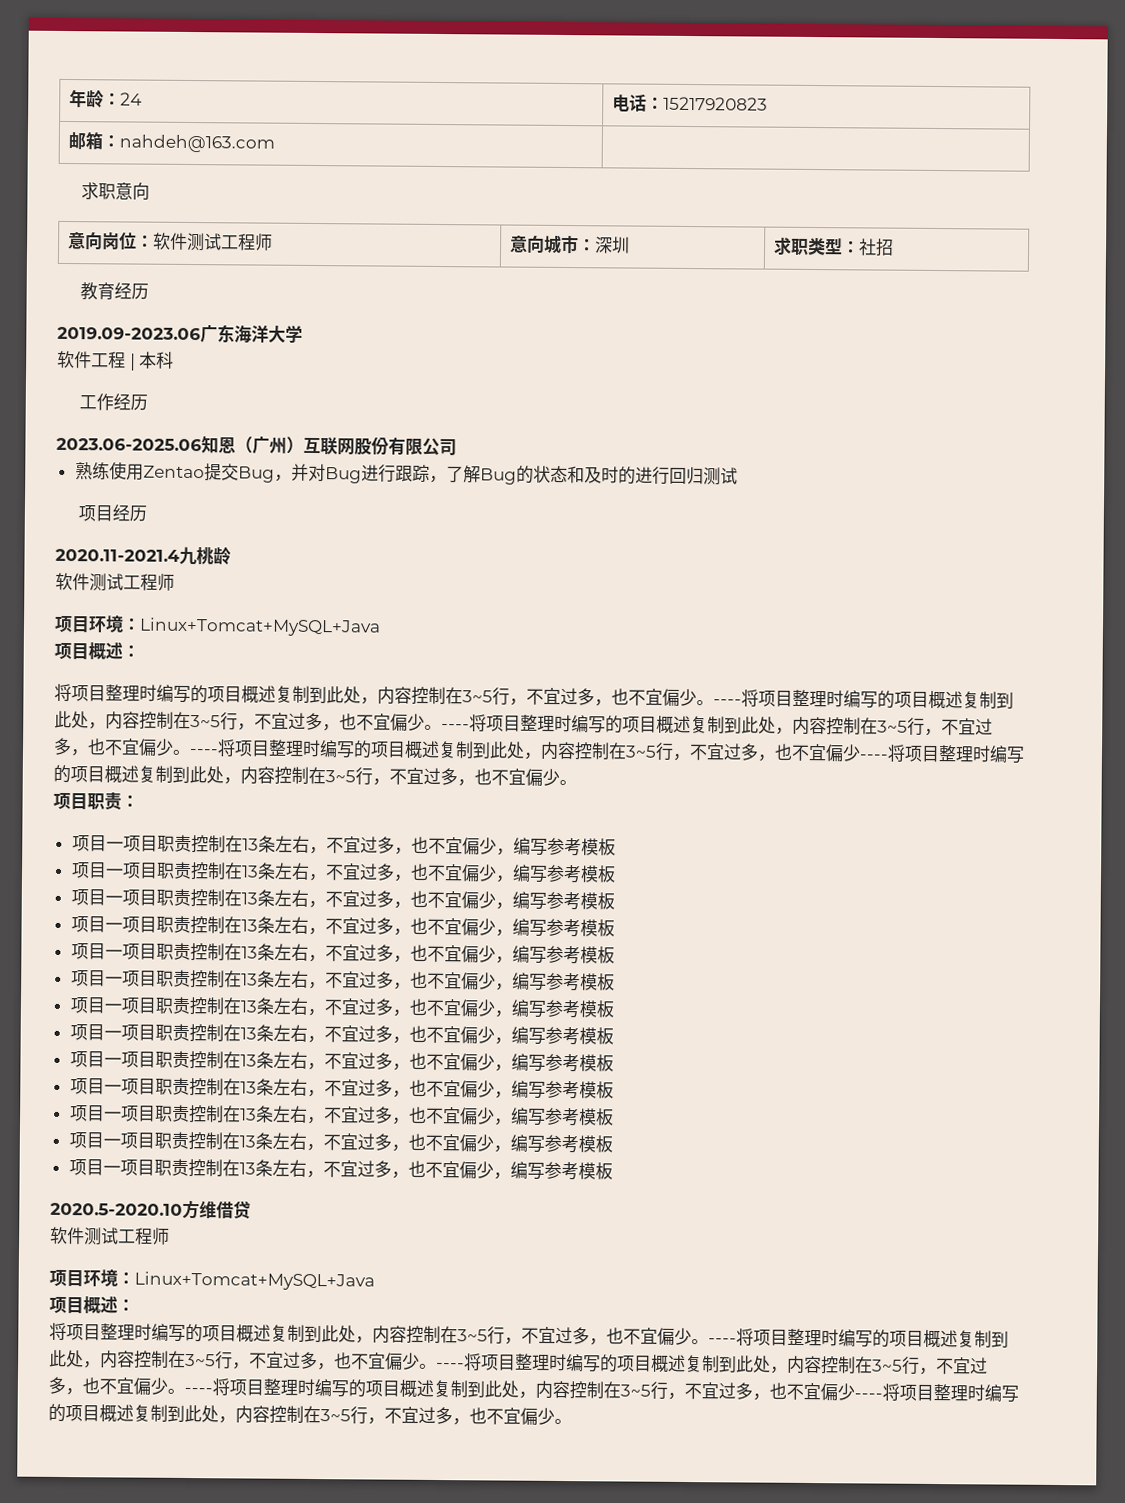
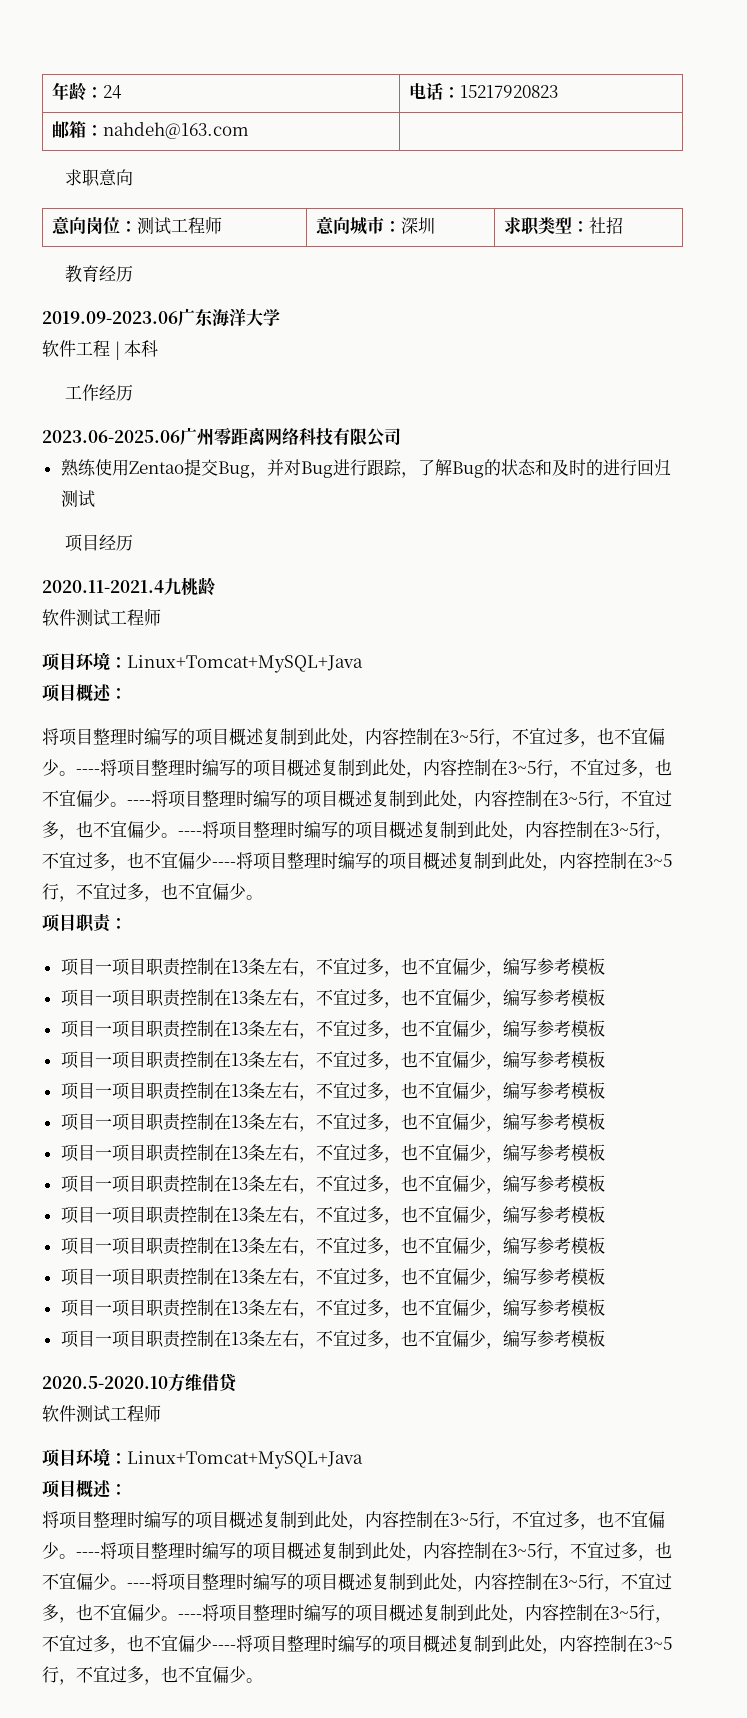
[152,232,188,250] 软件 -> (137, 226) none
[201,436,389,456] 知恩（广州）互联网股份 -> [180,427,333,445] 广州零距离网络科技

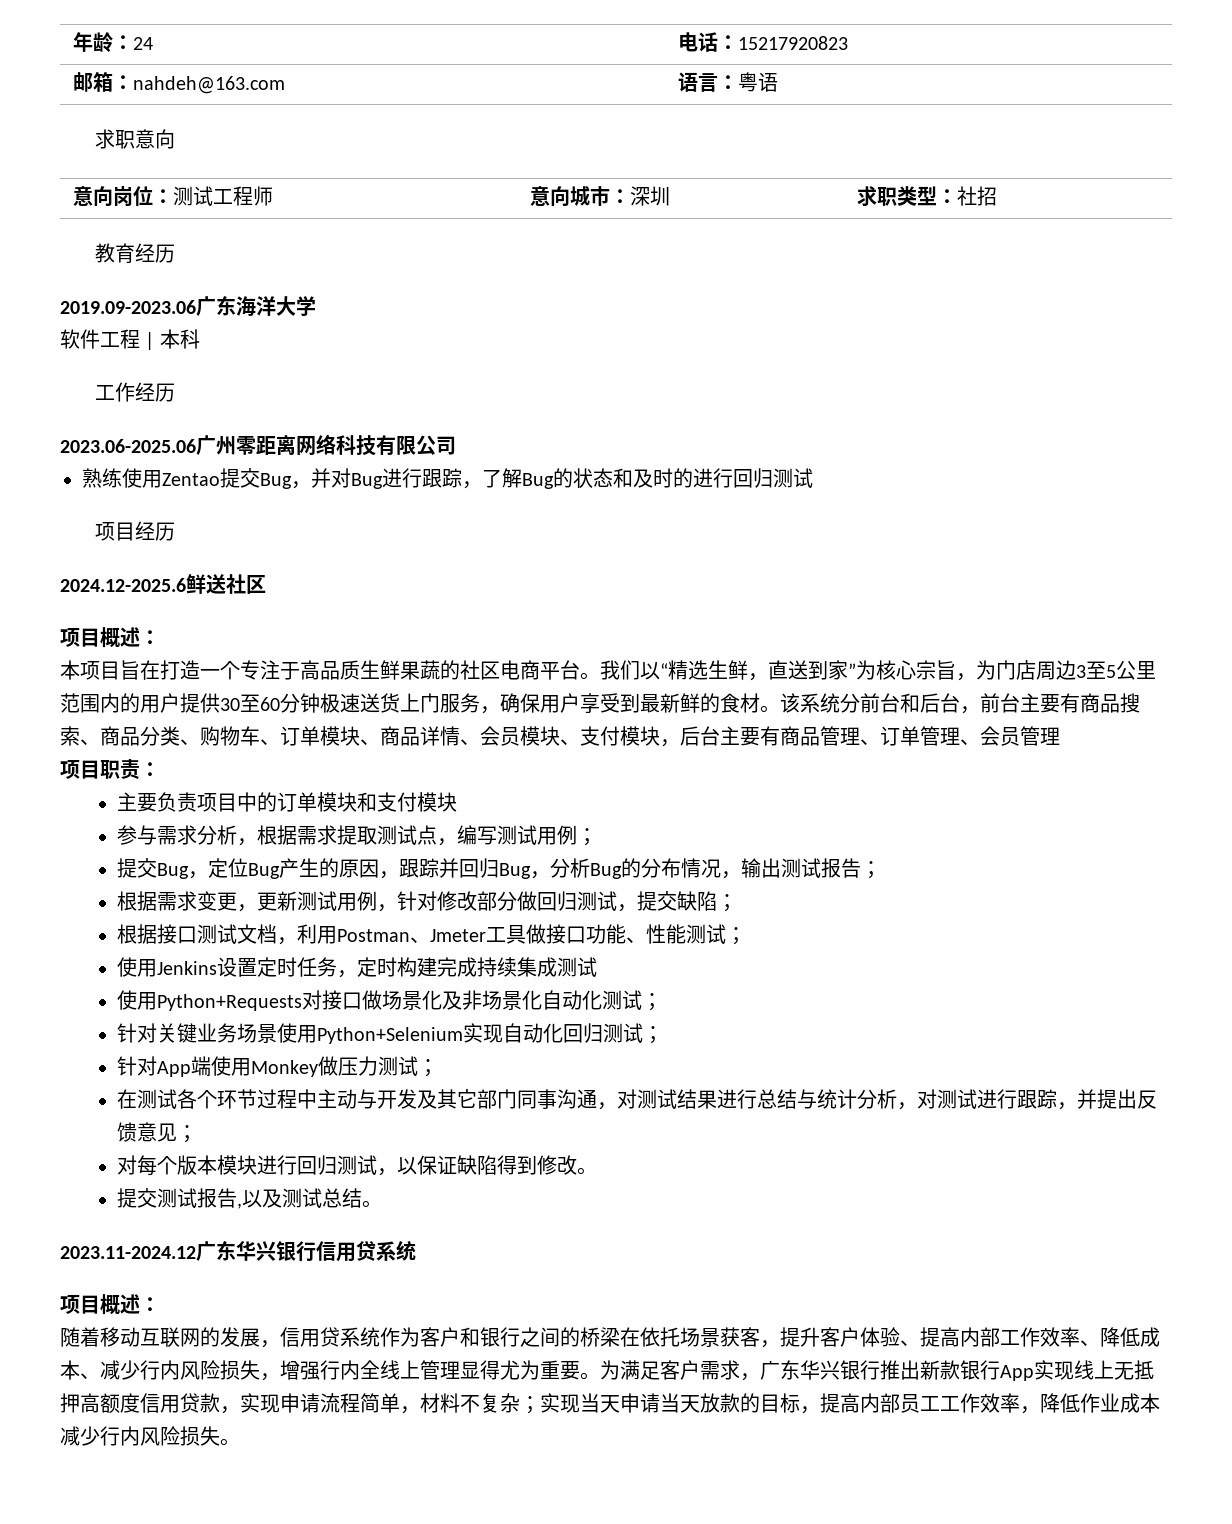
(249, 130) none -> [677,72,778,92] 语言：粤语
[42,577,215,596] [42,608,161,627] [42,652,363,673] [42,684,127,702] [42,728,665,747] [42,759,672,778] [42,790,672,809] [42,821,672,840] [42,852,672,871] [42,883,263,902] [42,913,127,933] [60,958,605,977] [60,989,605,1008] [60,1020,605,1039] [60,1051,605,1070] [60,1082,605,1101] [60,1113,605,1132] [60,1144,605,1163] [60,1175,605,1194] [60,1206,605,1225] [60,1237,605,1256] [60,1268,605,1287] [60,1299,605,1318] [60,1330,605,1349] [42,1373,238,1393] [42,1404,161,1423] [42,1448,363,1469] [42,1480,127,1498] [42,1511,665,1530] [42,1542,672,1561] [42,1573,672,1592] [42,1604,672,1623] [42,1635,672,1654] [42,1666,246,1685] 2020.11-2021.4九桃龄 // 软件测试工程师 // 项目环境：Linux+Tomcat+MySQL+Java // 项目概述： // 将项目整理时编写的项目概述复制到此处，内容控制在3~5行，不宜过多，也不宜偏少。----将项目整理时编写的项目概述复制到此处，内容控制在3~5行，不宜过多，也不宜偏少。----将项目整理时编写的项目概述复制到此处，内容控制在3~5行，不宜过多，也不宜偏少。----将项目整理时编写的项目概述复制到此处，内容控制在3~5行，不宜过多，也不宜偏少----将项目整理时编写的项目概述复制到此处，内容控制在3~5行，不宜过多，也不宜偏少。 // 项目职责： // 项目一项目职责控制在13条左右，不宜过多，也不宜偏少，编写参考模板 // 项目一项目职责控制在13条左右，不宜过多，也不宜偏少，编写参考模板 // 项目一项目职责控制在13条左右，不宜过多，也不宜偏少，编写参考模板 // 项目一项目职责控制在13条左右，不宜过多，也不宜偏少，编写参考模板 // 项目一项目职责控制在13条左右，不宜过多，也不宜偏少，编写参考模板 // 项目一项目职责控制在13条左右，不宜过多，也不宜偏少，编写参考模板 // 项目一项目职责控制在13条左右，不宜过多，也不宜偏少，编写参考模板 // 项目一项目职责控制在13条左右，不宜过多，也不宜偏少，编写参考模板 // 项目一项目职责控制在13条左右，不宜过多，也不宜偏少，编写参考模板 // 项目一项目职责控制在13条左右，不宜过多，也不宜偏少，编写参考模板 // 项目一项目职责控制在13条左右，不宜过多，也不宜偏少，编写参考模板 // 项目一项目职责控制在13条左右，不宜过多，也不宜偏少，编写参考模板 // 项目一项目职责控制在13条左右，不宜过多，也不宜偏少，编写参考模板 // 2020.5-2020.10方维借贷 // 软件测试工程师 // 项目环境：Linux+Tomcat+MySQL+Java // 项目概述： // 将项目整理时编写的项目概述复制到此处，内容控制在3~5行，不宜过多，也不宜偏少。----将项目整理时编写的项目概述复制到此处，内容控制在3~5行，不宜过多，也不宜偏少。----将项目整理时编写的项目概述复制到此处，内容控制在3~5行，不宜过多，也不宜偏少。----将项目整理时编写的项目概述复制到此处，内容控制在3~5行，不宜过多，也不宜偏少----将项目整理时编写的项目概述复制到此处，内容控制在3~5行，不宜过多，也不宜偏少 -> [60,574,266,594] [60,627,160,648] [60,660,1156,681] [60,693,1140,714] [60,726,1060,747] [60,759,160,780] [116,792,457,812] [116,825,597,846] [116,858,881,879] [116,891,737,912] [116,924,746,945] [116,957,597,978] [116,990,662,1011] [116,1023,663,1044] [116,1056,438,1077] [116,1089,1157,1110] [116,1122,197,1143] [116,1155,597,1176] [116,1188,382,1209] [60,1240,416,1262] [60,1294,160,1315] [60,1327,1160,1348] [60,1360,1154,1381] [60,1393,1160,1414] [60,1426,220,1446] 2024.12-2025.6鲜送社区 // 项目概述： // 本项目旨在打造一个专注于高品质生鲜果蔬的社区电商平台。我们以“精选生鲜，直送到家”为核心宗旨，为门店周边3至5公里范围内的用户提供30至60分钟极速送货上门服务，确保用户享受到最新鲜的食材。该系统分前台和后台，前台主要有商品搜索、商品分类、购物车、订单模块、商品详情、会员模块、支付模块，后台主要有商品管理、订单管理、会员管理 // 项目职责： // 主要负责项目中的订单模块和支付模块 // 参与需求分析，根据需求提取测试点，编写测试用例； // 提交Bug，定位Bug产生的原因，跟踪并回归Bug，分析Bug的分布情况，输出测试报告； // 根据需求变更，更新测试用例，针对修改部分做回归测试，提交缺陷； // 根据接口测试文档，利用Postman、Jmeter工具做接口功能、性能测试； // 使用Jenkins设置定时任务，定时构建完成持续集成测试 // 使用Python+Requests对接口做场景化及非场景化自动化测试； // 针对关键业务场景使用Python+Selenium实现自动化回归测试； // 针对App端使用Monkey做压力测试； // 在测试各个环节过程中主动与开发及其它部门同事沟通，对测试结果进行总结与统计分析，对测试进行跟踪，并提出反馈意见； // 对每个版本模块进行回归测试，以保证缺陷得到修改。 // 提交测试报告,以及测试总结。 // 2023.11-2024.12广东华兴银行信用贷系统 // 项目概述： // 随着移动互联网的发展，信用贷系统作为客户和银行之间的桥梁在依托场景获客，提升客户体验、提高内部工作效率、降低成本、减少行内风险损失，增强行内全线上管理显得尤为重要。为满足客户需求，广东华兴银行推出新款银行App实现线上无抵押高额度信用贷款，实现申请流程简单，材料不复杂；实现当天申请当天放款的目标，提高内部员工工作效率，降低作业成本减少行内风险损失

